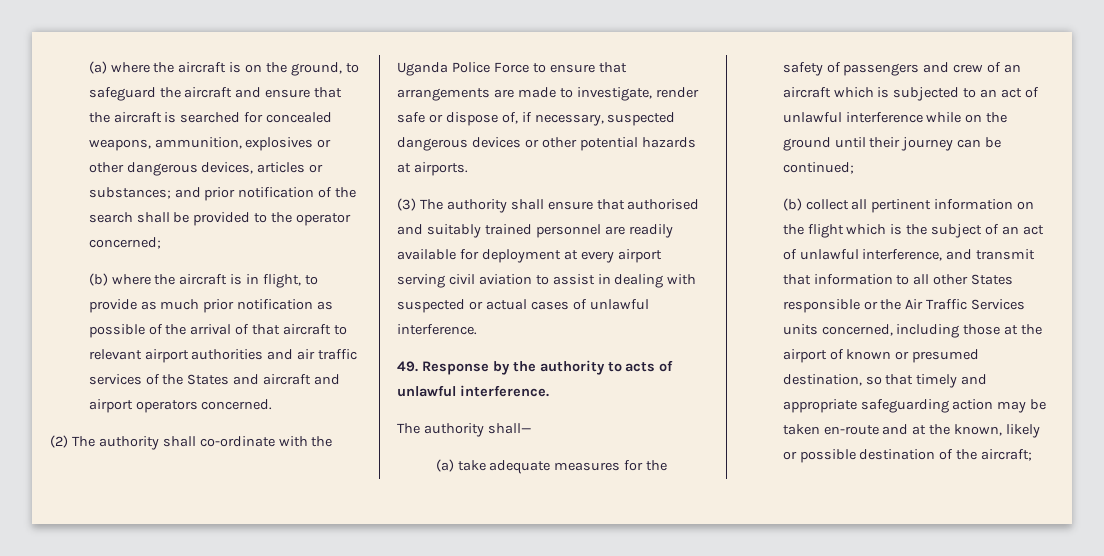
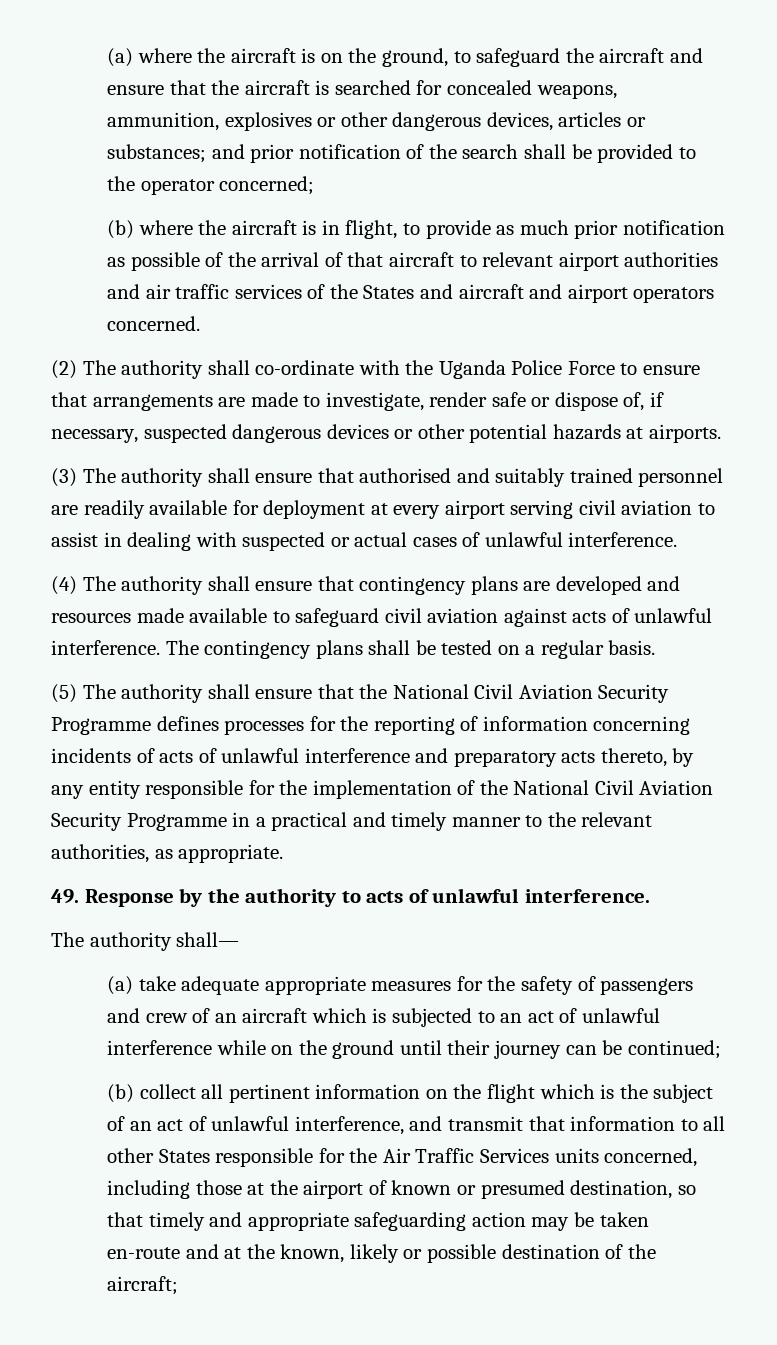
(477, 329) none -> [51,576,681,595] [51,608,713,627] [51,640,656,659] [51,684,670,703] [51,716,691,735] [51,748,695,767] [51,780,714,799] [51,812,653,831] [51,844,284,863] // (4) The authority shall ensure that contingency plans are developed and resources made available to safeguard civil aviation against acts of unlawful interference. The contingency plans shall be tested on a regular basis. // (5) The authority shall ensure that the National Civil Aviation Security Programme defines processes for the reporting of information concerning incidents of acts of unlawful interference and preparatory acts thereto, by any entity responsible for the implementation of the National Civil Aviation Security Programme in a practical and timely manner to the relevant authorities, as appropriate.
(551, 467) none -> [264,976,366,995] appropriate
[863,301,878,310] or -> [318,1148,345,1163] for

